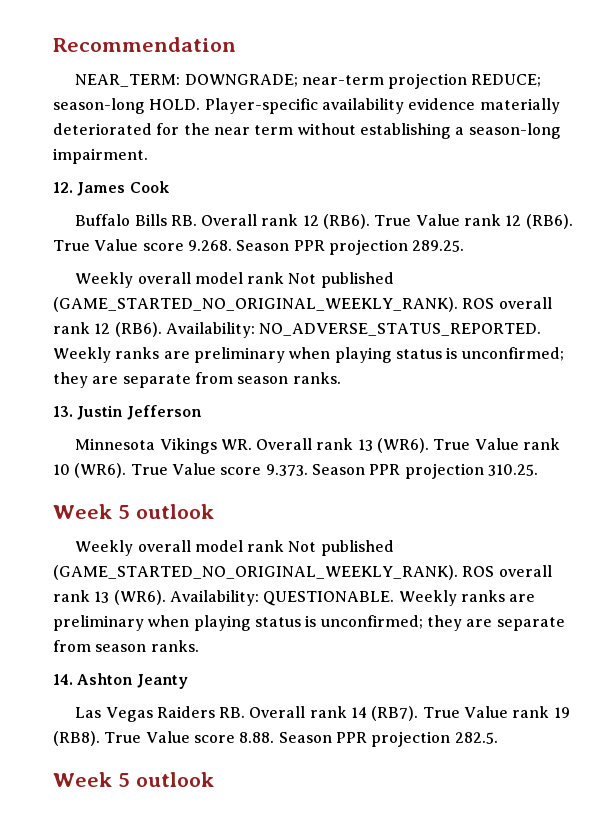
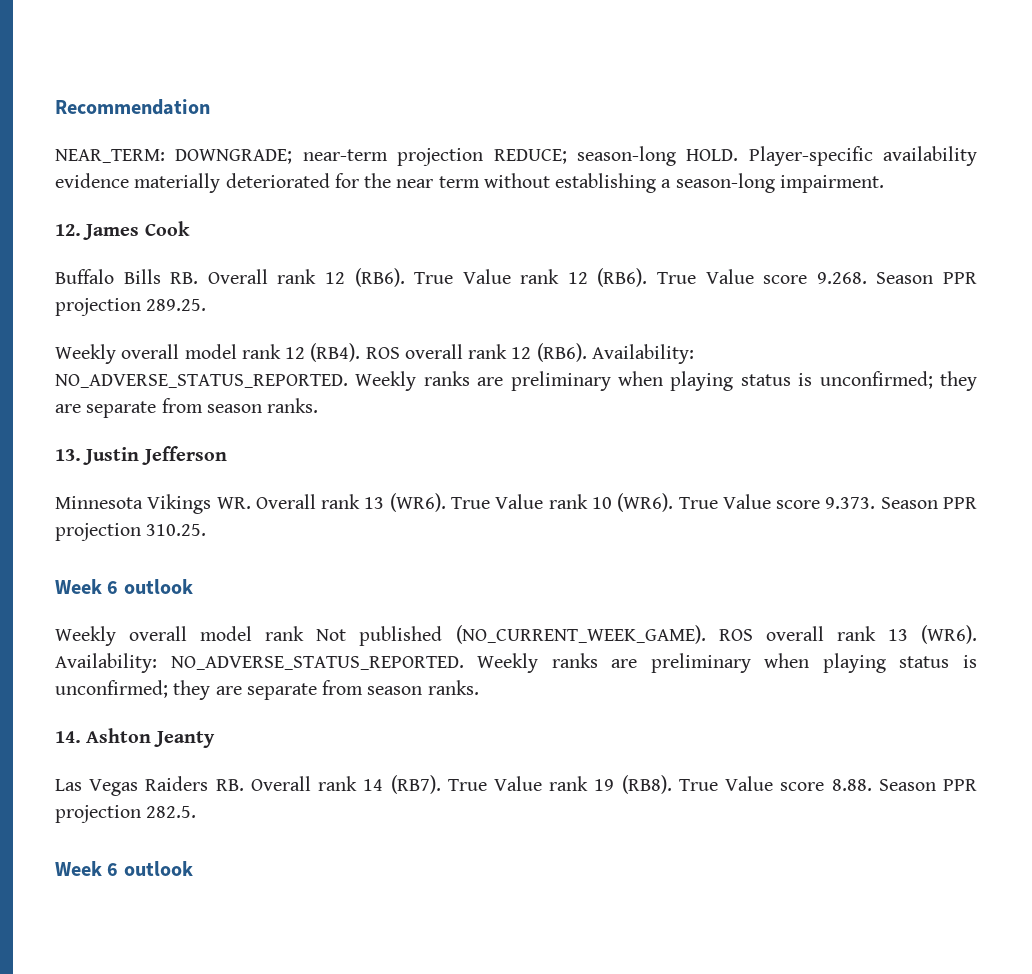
[288,272,394,288] [53,297,458,312] Not published (GAME_STARTED_NO_ORIGINAL_WEEKLY_RANK). -> [285,343,361,362] 12 (RB4).
[117,505,130,519] 5 -> [107,581,119,594] 6
[53,565,458,580] (GAME_STARTED_NO_ORIGINAL_WEEKLY_RANK). -> [455,625,706,644] (NO_CURRENT_WEEK_GAME).
[263,591,395,606] QUESTIONABLE. -> [170,656,464,670] NO_ADVERSE_STATUS_REPORTED.
[117,773,130,787] 5 -> [107,863,119,876] 6

